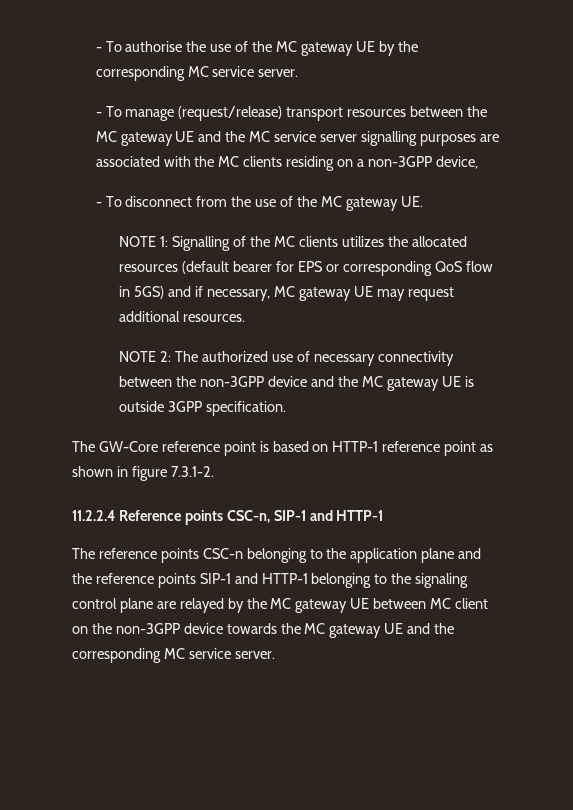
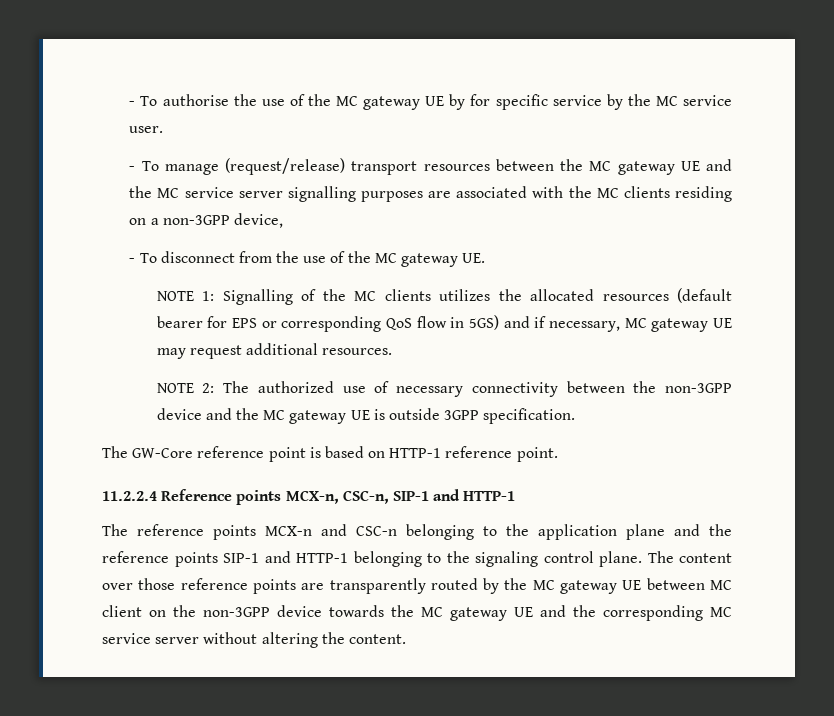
[397,41,418,52] [95,66,299,81] the corresponding MC service server. -> [470,94,733,110] [129,126,164,133] for specific service by the MC service user.
[444,441,494,456] [72,466,214,481] point as shown in figure 7.3.1-2. -> [516,447,558,462] point.
(223, 517) none -> [285,490,339,504] MCX-n,
(199, 555) none -> [265,524,347,536] MCX-n and
[119,598,224,613] plane are relayed -> [599,551,732,567] [102,578,478,594] plane. The content over those reference points are transparently routed
[234,651,275,659] server. -> [155,632,406,648] server without altering the content.

